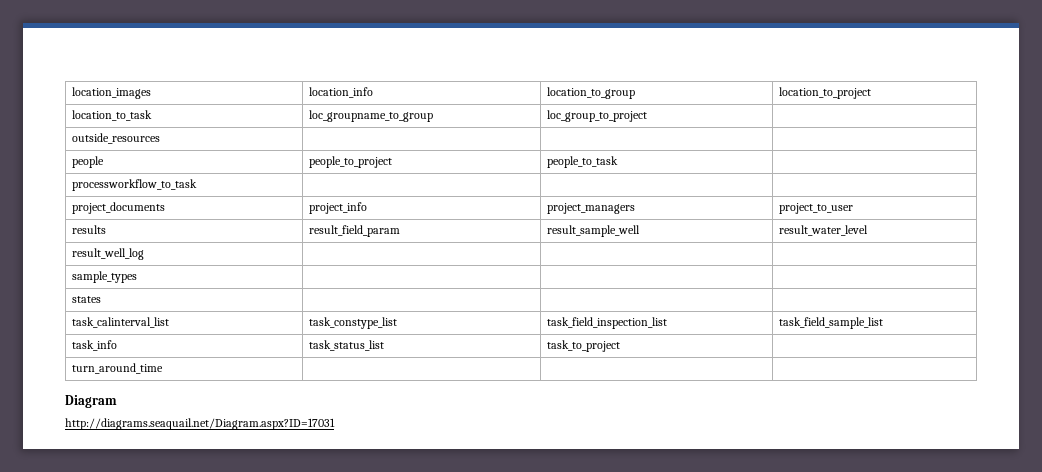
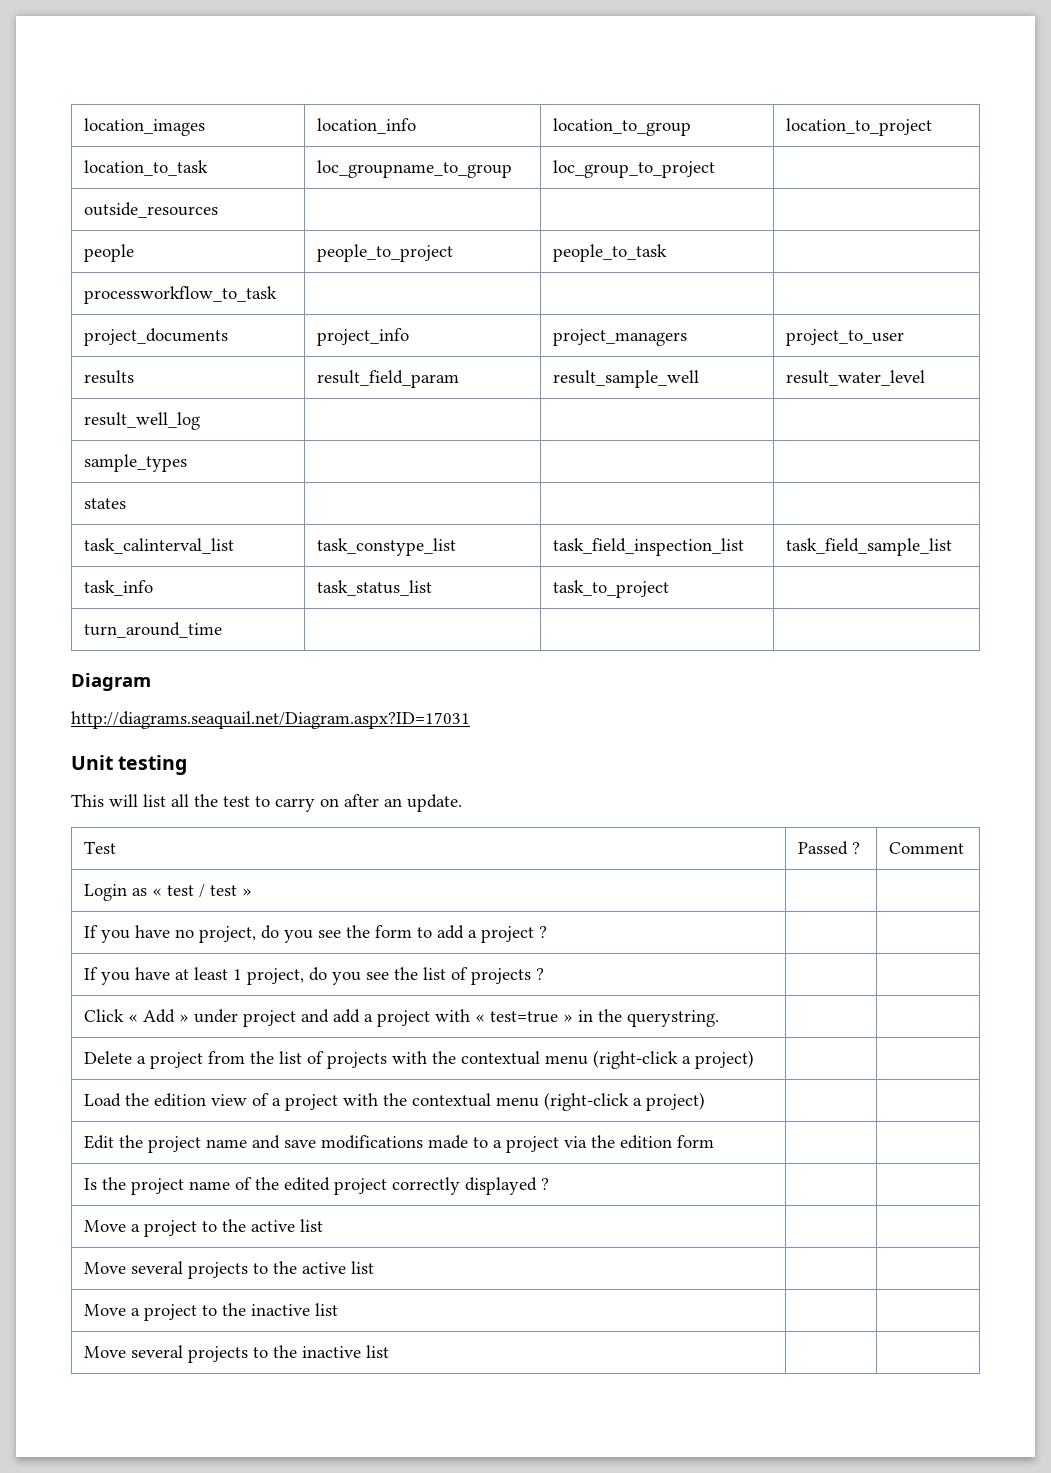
(335, 424) none -> [71,755,188,775] [71,794,462,812] [84,841,117,854] [798,841,861,855] [889,842,965,854] [84,884,253,901] [84,925,548,943] [84,967,545,985] [84,1009,720,1027] [84,1050,755,1069] [84,1092,706,1111] [84,1135,715,1153] [84,1177,550,1195] [84,1219,324,1237] [84,1261,375,1279] [84,1303,339,1321] [84,1345,390,1363] // Unit testing // This will list all the test to carry on after an update. // Test | Passed ? | Comment // Login as « test / test » | | // If you have no project, do you see the form to add a project ? | | // If you have at least 1 project, do you see the list of projects ? | | // Click « Add » under project and add a project with « test=true » in the querystring. | | // Delete a project from the list of projects with the contextual menu (right-click a project) | | // Load the edition view of a project with the contextual menu (right-click a project) | | // Edit the project name and save modifications made to a project via the edition form | | // Is the project name of the edited project correctly displayed ? | | // Move a project to the active list | | // Move several projects to the active list | | // Move a project to the inactive list | | // Move several projects to the inactive list | |

